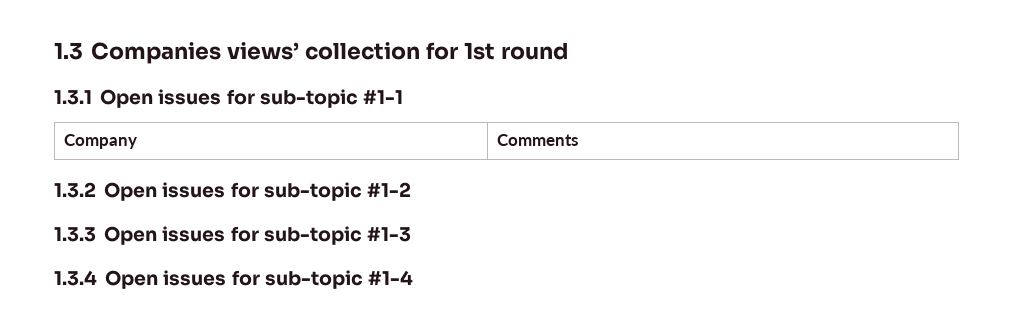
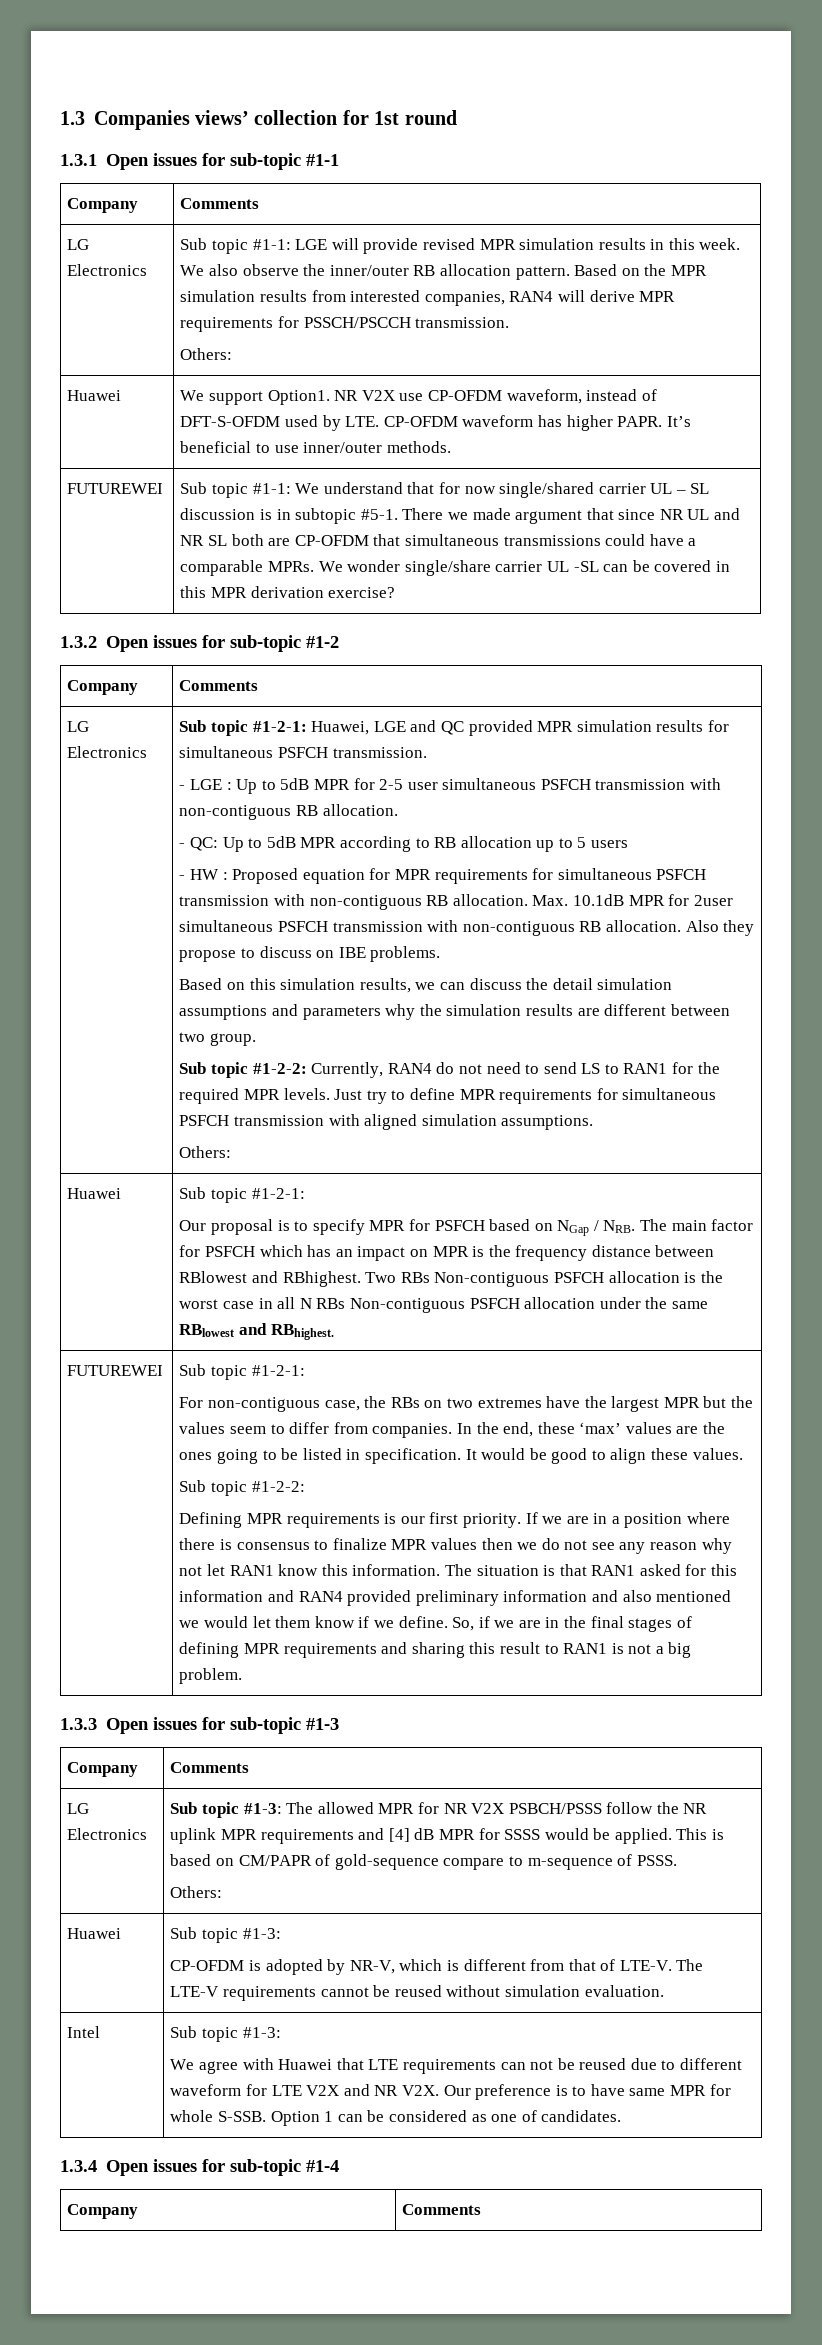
(579, 140) none -> [67,239,90,250] [67,264,148,276] [180,238,741,254] [180,264,707,280] [180,290,676,306] [180,316,510,332] [180,348,233,360] [67,390,122,401] [180,389,657,405] [180,415,691,431] [180,441,451,453] [67,483,164,494] [180,482,710,498] [180,508,741,524] [180,534,697,546] [180,560,730,576] [180,586,396,598] // LG Electronics | Sub topic #1-1: LGE will provide revised MPR simulation results in this week. We also observe the inner/outer RB allocation pattern. Based on the MPR simulation results from interested companies, RAN4 will derive MPR requirements for PSSCH/PSCCH transmission. // Others: // Huawei | We support Option1. NR V2X use CP-OFDM waveform, instead of DFT-S-OFDM used by LTE. CP-OFDM waveform has higher PAPR. It’s beneficial to use inner/outer methods. // FUTUREWEI | Sub topic #1-1: We understand that for now single/shared carrier UL – SL discussion is in subtopic #5-1. There we made argument that since NR UL and NR SL both are CP-OFDM that simultaneous transmissions could have a comparable MPRs. We wonder single/share carrier UL -SL can be covered in this MPR derivation exercise?
(411, 189) none -> [67,680,139,695] [179,680,259,691] [67,721,90,732] [67,746,148,758] [179,720,729,736] [179,746,427,758] [179,778,722,794] [179,804,398,820] [179,836,629,852] [179,868,707,884] [179,894,733,910] [179,920,755,936] [179,946,441,962] [179,978,673,993] [179,1004,730,1020] [179,1032,256,1046] [179,1062,720,1078] [179,1088,717,1104] [179,1114,594,1130] [179,1146,232,1158] [67,1188,122,1199] [179,1187,305,1203] [179,1219,754,1236] [179,1245,715,1261] [179,1271,723,1287] [179,1297,708,1313] [179,1323,334,1340] [67,1365,164,1376] [179,1364,305,1380] [179,1396,754,1412] [179,1422,726,1438] [179,1448,743,1464] [179,1480,305,1496] [179,1512,731,1528] [179,1538,732,1554] [179,1564,738,1576] [179,1590,732,1606] [179,1616,692,1632] [179,1642,692,1658] [179,1668,243,1684] // Company | Comments // LG Electronics | Sub topic #1-2-1: Huawei, LGE and QC provided MPR simulation results for simultaneous PSFCH transmission. // - LGE : Up to 5dB MPR for 2-5 user simultaneous PSFCH transmission with non-contiguous RB allocation. // - QC: Up to 5dB MPR according to RB allocation up to 5 users // - HW : Proposed equation for MPR requirements for simultaneous PSFCH transmission with non-contiguous RB allocation. Max. 10.1dB MPR for 2user simultaneous PSFCH transmission with non-contiguous RB allocation. Also they propose to discuss on IBE problems. // Based on this simulation results, we can discuss the detail simulation assumptions and parameters why the simulation results are different between two group. // Sub topic #1-2-2: Currently, RAN4 do not need to send LS to RAN1 for the required MPR levels. Just try to define MPR requirements for simultaneous PSFCH transmission with aligned simulation assumptions. // Others: // Huawei | Sub topic #1-2-1: // Our proposal is to specify MPR for PSFCH based on NGap / NRB. The main factor for PSFCH which has an impact on MPR is the frequency distance between RBlowest and RBhighest. Two RBs Non-contiguous PSFCH allocation is the worst case in all N RBs Non-contiguous PSFCH allocation under the same RBlowest and RBhighest. // FUTUREWEI | Sub topic #1-2-1: // For non-contiguous case, the RBs on two extremes have the largest MPR but the values seem to differ from companies. In the end, these ‘max’ values are the ones going to be listed in specification. It would be good to align these values. // Sub topic #1-2-2: // Defining MPR requirements is our first priority. If we are in a position where there is consensus to finalize MPR values then we do not see any reason why not let RAN1 know this information. The situation is that RAN1 asked for this information and RAN4 provided preliminary information and also mentioned we would let them know if we define. So, if we are in the final stages of defining MPR requirements and sharing this result to RAN1 is not a big problem.
(411, 234) none -> [67,1762,139,1777] [170,1762,250,1773] [67,1803,90,1814] [67,1828,148,1840] [170,1802,708,1818] [170,1828,725,1844] [170,1854,677,1870] [170,1886,223,1898] [67,1928,122,1939] [170,1927,281,1943] [170,1959,704,1975] [170,1985,664,2001] [67,2026,101,2038] [170,2026,281,2042] [170,2058,743,2074] [170,2084,731,2100] [170,2110,622,2126] // Company | Comments // LG Electronics | Sub topic #1-3: The allowed MPR for NR V2X PSBCH/PSSS follow the NR uplink MPR requirements and [4] dB MPR for SSSS would be applied. This is based on CM/PAPR of gold-sequence compare to m-sequence of PSSS. // Others: // Huawei | Sub topic #1-3: // CP-OFDM is adopted by NR-V, which is different from that of LTE-V. The LTE-V requirements cannot be reused without simulation evaluation. // Intel | Sub topic #1-3: // We agree with Huawei that LTE requirements can not be reused due to different waveform for LTE V2X and NR V2X. Our preference is to have same MPR for whole S-SSB. Option 1 can be considered as one of candidates.
(413, 277) none -> [67,2204,139,2219] [402,2204,482,2215] // Company | Comments

